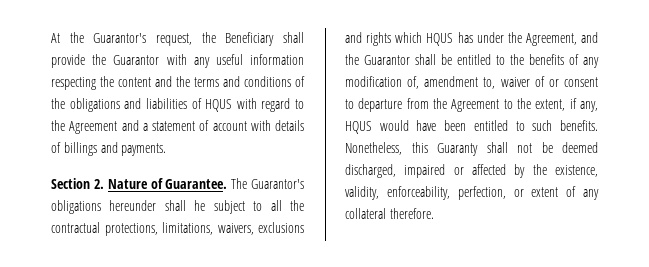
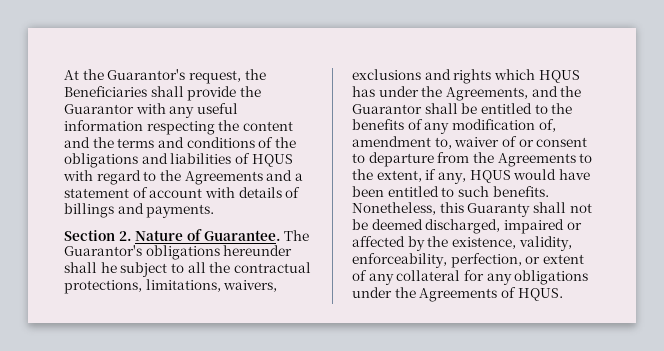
[225,32,275,46] Beneficiary -> [64,86,147,97] Beneficiaries
[69,121,118,134] Agreement -> [184,171,263,185] Agreements
[525,33,577,46] Agreement, -> [445,87,528,101] Agreements,
[451,99,500,112] Agreement -> [497,153,576,167] Agreements
[389,208,434,219] therefore. -> [463,270,589,285] [352,287,563,302] for any obligations under the Agreements of HQUS.

